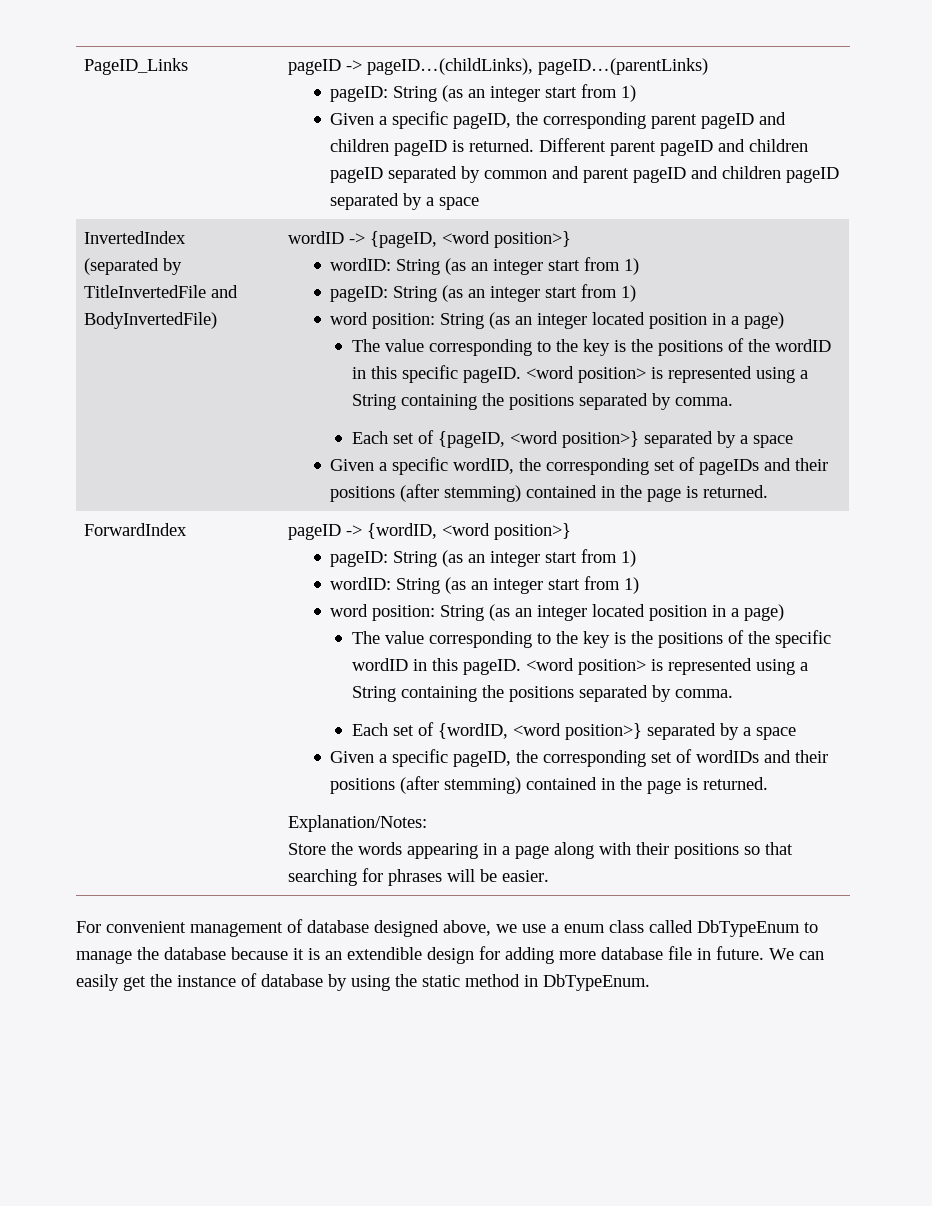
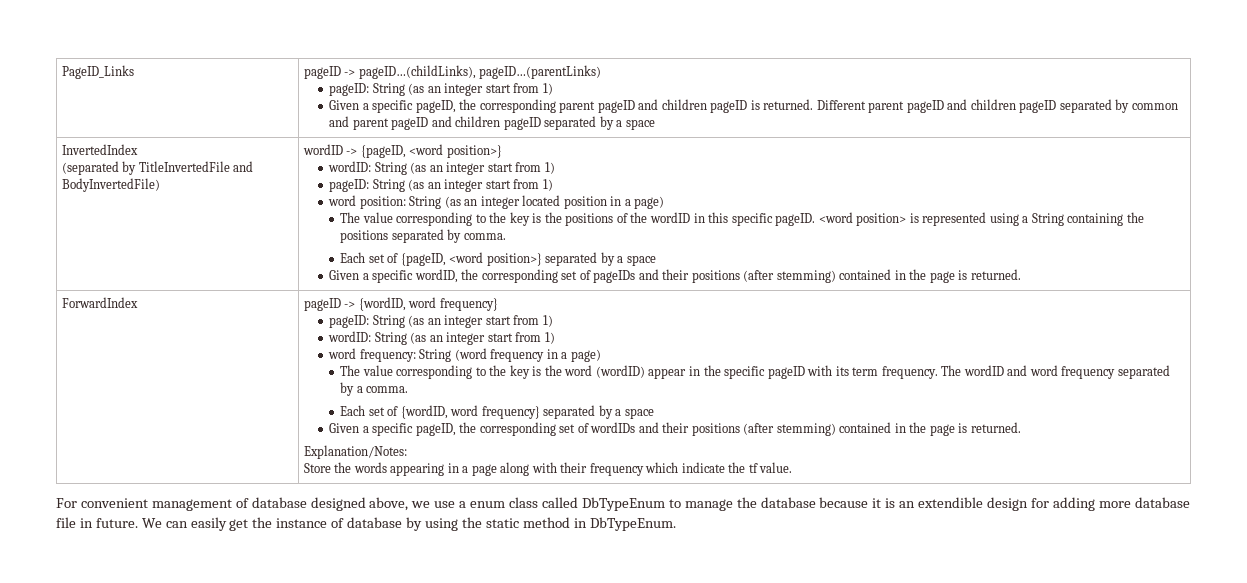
[442,523,572,540] <word position>} -> [408,297,498,311] word frequency}
[372,604,708,621] position: String (as an integer located position -> [359,348,545,362] frequency: String (word frequency
[657,630,831,648] [351,658,808,675] [351,685,671,702] positions of the specific wordID in this pageID. <word position> is represented using a String containing the positions separated by -> [564,365,1170,379] [340,382,363,396] word (wordID) appear in the specific pageID with its term frequency. The wordID and word frequency separated by a
[512,723,642,740] <word position>} -> [450,405,540,419] word frequency}
[674,842,794,859] [288,868,550,886] positions so that searching for phrases will be easier. -> [589,462,793,476] frequency which indicate the tf value.

